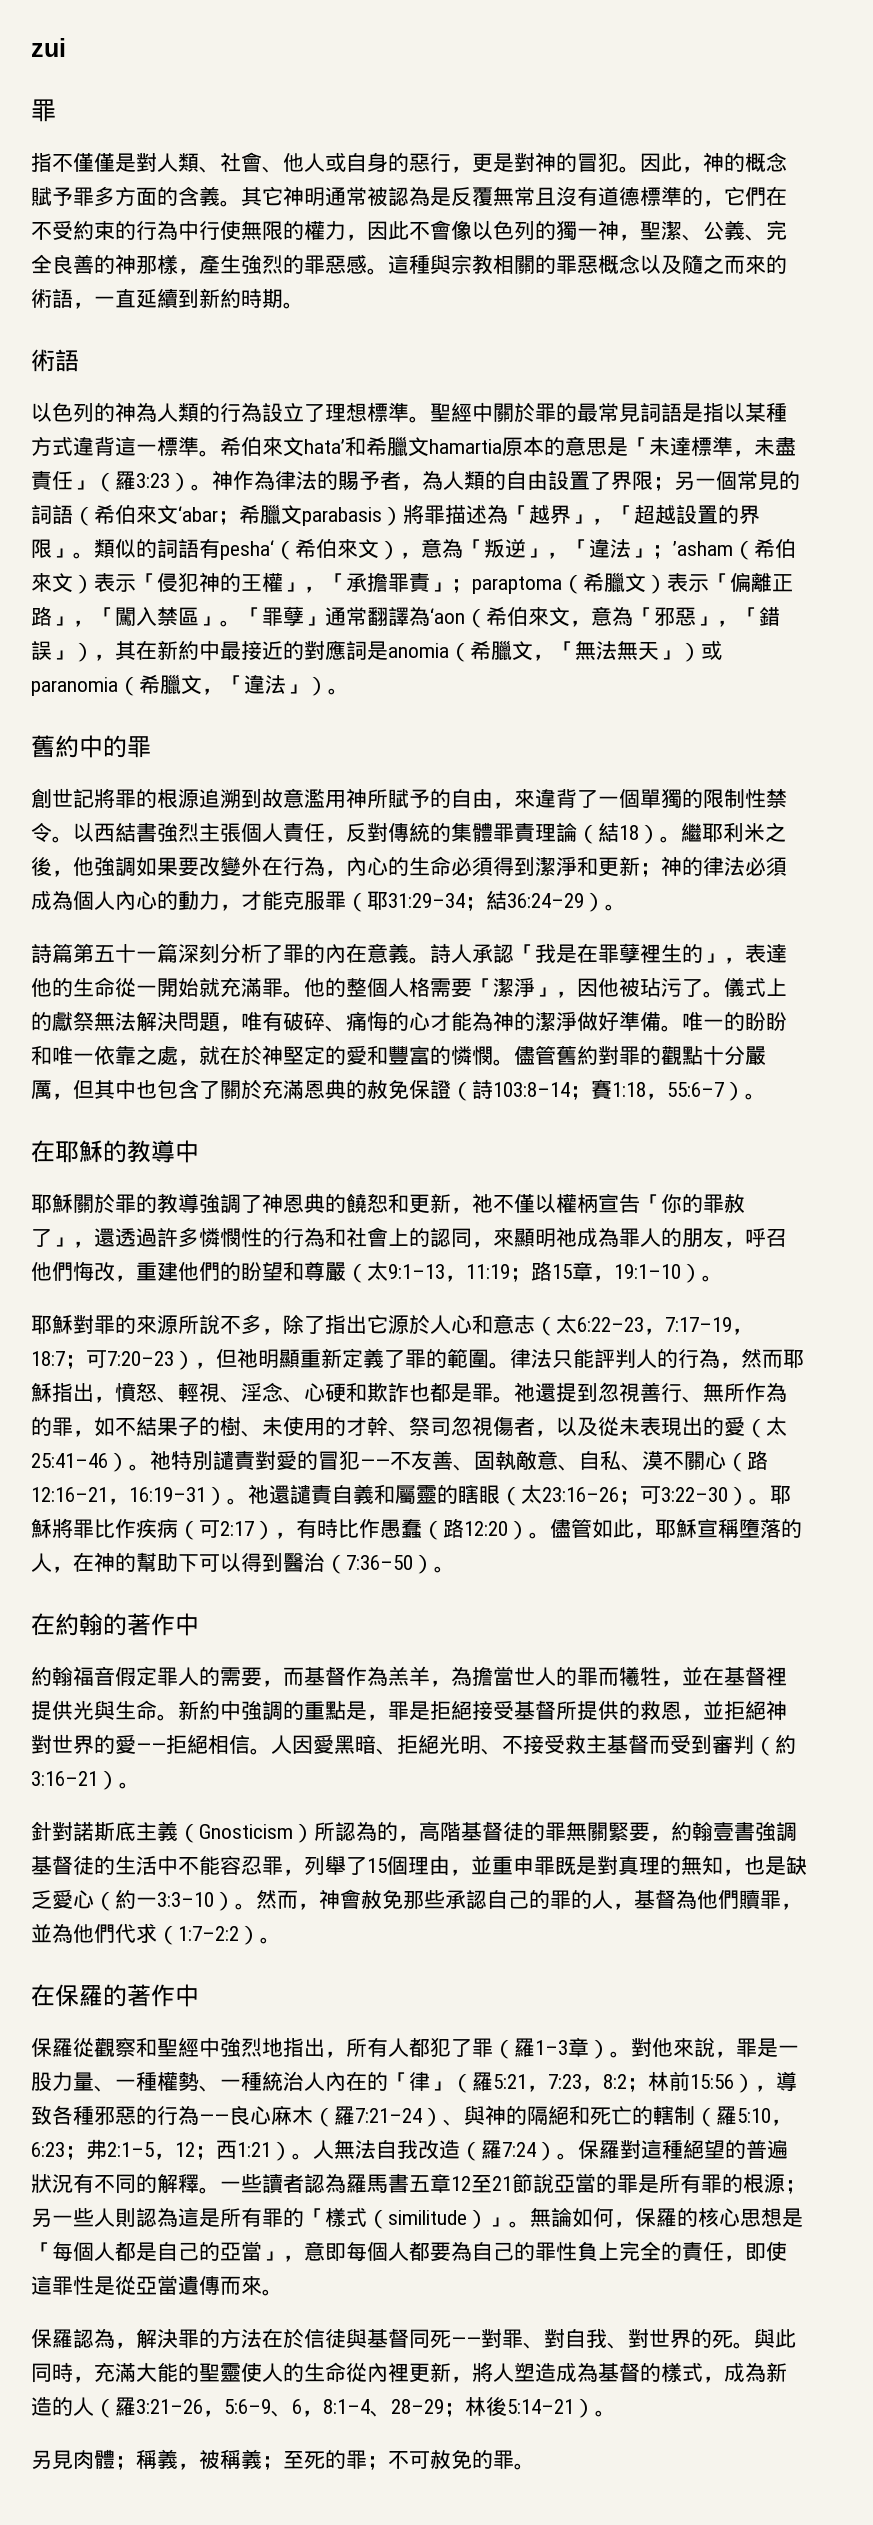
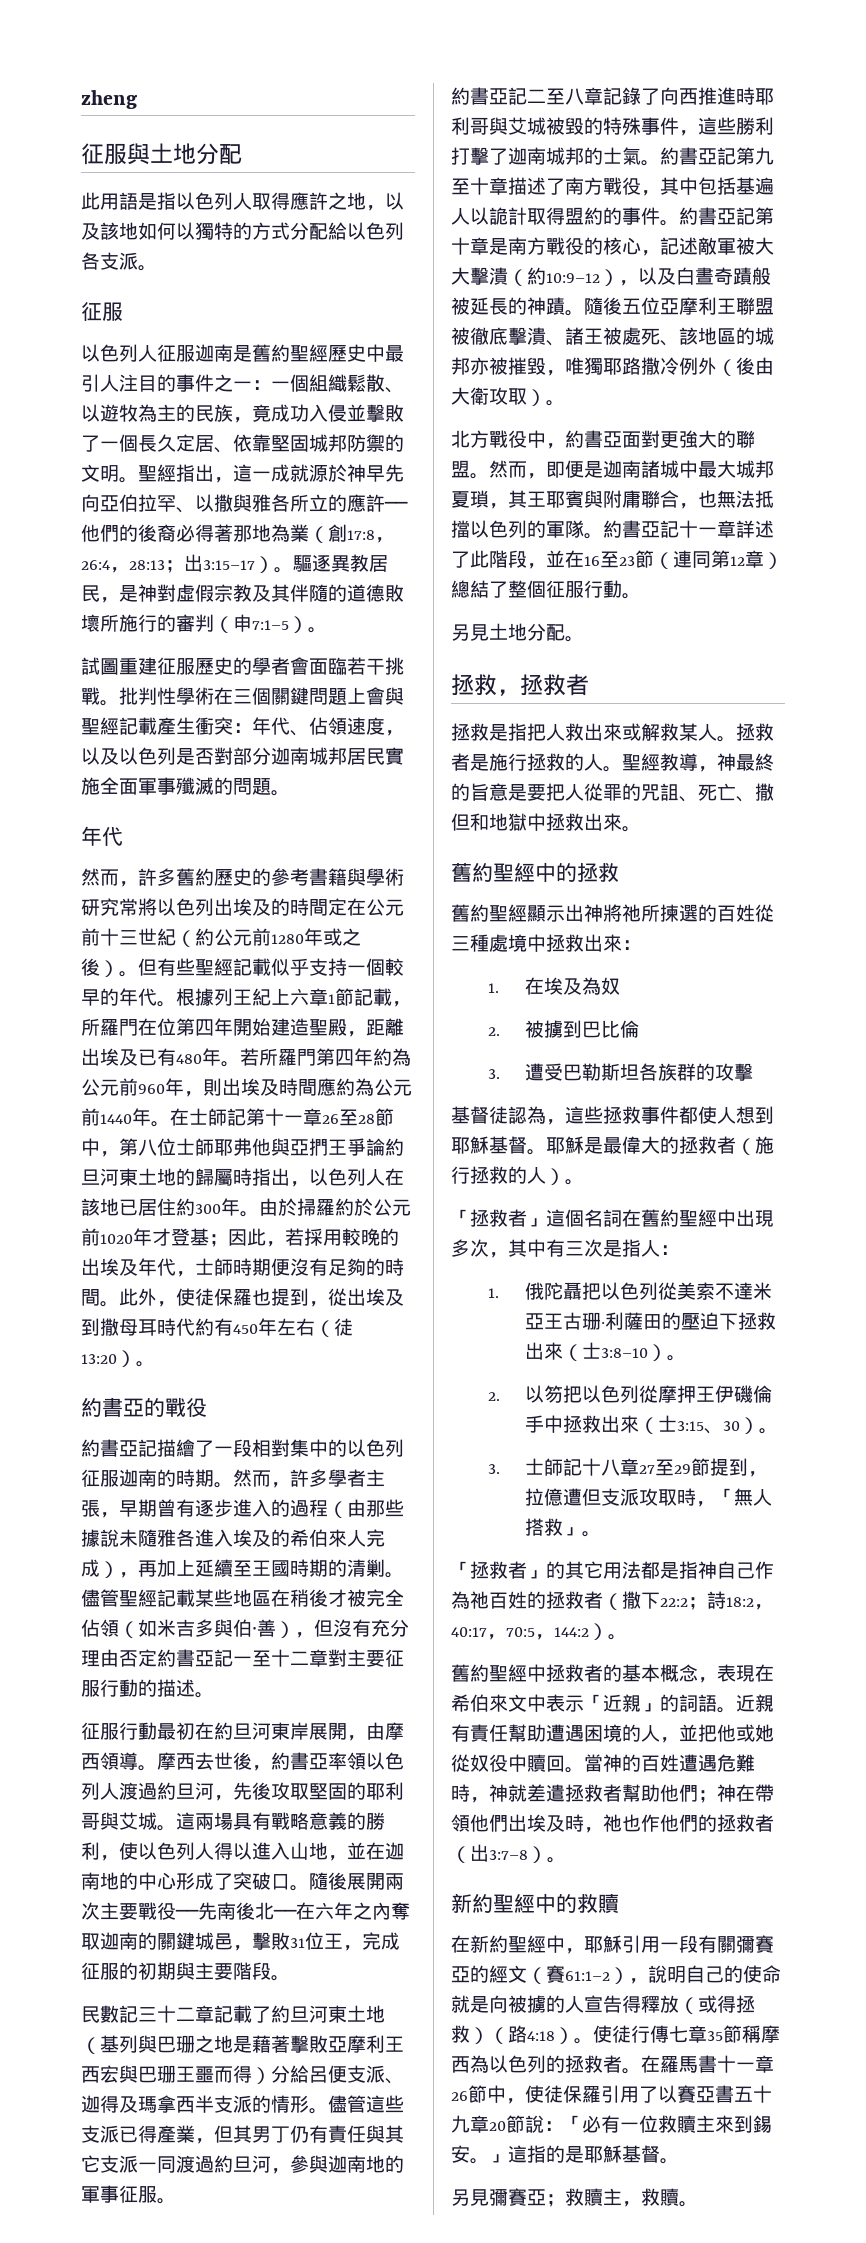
[31,38,66,57] [31,99,56,122] [31,152,787,173] [31,186,787,207] [31,220,787,241] [31,254,787,275] [31,288,304,309] [31,349,79,372] [31,402,787,423] [31,436,796,457] [31,470,800,492] [31,504,760,526] [31,538,796,560] [31,572,793,594] [31,606,780,628] [31,640,722,662] [31,674,349,696] [31,735,151,758] [31,788,787,809] [31,822,786,844] [31,856,787,877] [31,890,626,912] [31,943,787,964] [31,977,787,998] [31,1011,787,1032] [31,1045,766,1066] [31,1079,766,1101] [31,1140,199,1163] [31,1193,745,1214] [31,1227,787,1248] [31,1261,723,1283] [31,1314,753,1336] [31,1348,804,1370] [31,1382,787,1403] [31,1416,787,1438] [31,1450,768,1472] [31,1484,791,1506] [31,1518,802,1540] [31,1552,455,1574] [31,1613,199,1636] [31,1666,787,1687] [31,1700,787,1721] [31,1734,796,1756] [31,1770,140,1790] [31,1821,797,1843] [31,1855,807,1876] [31,1889,802,1911] [31,1923,281,1945] [31,1984,199,2007] [31,2037,799,2059] [31,2071,797,2093] [31,2105,792,2127] [31,2139,788,2161] [31,2173,806,2194] [31,2207,803,2229] [31,2241,787,2262] [31,2275,283,2296] [31,2328,796,2349] [31,2362,787,2383] [31,2396,616,2418] [31,2449,514,2470] zui // 罪 // 指不僅僅是對人類、社會、他人或自身的惡行，更是對神的冒犯。因此，神的概念賦予罪多方面的含義。其它神明通常被認為是反覆無常且沒有道德標準的，它們在不受約束的行為中行使無限的權力，因此不會像以色列的獨一神，聖潔、公義、完全良善的神那樣，產生強烈的罪惡感。這種與宗教相關的罪惡概念以及隨之而來的術語，一直延續到新約時期。 // 術語 // 以色列的神為人類的行為設立了理想標準。聖經中關於罪的最常見詞語是指以某種方式違背這一標準。希伯來文hata’和希臘文hamartia原本的意思是「未達標準，未盡責任」（羅3:23）。神作為律法的賜予者，為人類的自由設置了界限；另一個常見的詞語（希伯來文‘abar；希臘文parabasis）將罪描述為「越界」，「超越設置的界限」。類似的詞語有pesha‘（希伯來文），意為「叛逆」，「違法」；’asham（希伯來文）表示「侵犯神的王權」，「承擔罪責」；paraptoma（希臘文）表示「偏離正路」，「闖入禁區」。「罪孽」通常翻譯為‘aon（希伯來文，意為「邪惡」，「錯誤」），其在新約中最接近的對應詞是anomia（希臘文，「無法無天」）或paranomia（希臘文，「違法」）。 // 舊約中的罪 // 創世記將罪的根源追溯到故意濫用神所賦予的自由，來違背了一個單獨的限制性禁令。以西結書強烈主張個人責任，反對傳統的集體罪責理論（結18）。繼耶利米之後，他強調如果要改變外在行為，內心的生命必須得到潔淨和更新；神的律法必須成為個人內心的動力，才能克服罪（耶31:29–34；結36:24–29）。 // 詩篇第五十一篇深刻分析了罪的內在意義。詩人承認「我是在罪孽裡生的」，表達他的生命從一開始就充滿罪。他的整個人格需要「潔淨」，因他被玷污了。儀式上的獻祭無法解決問題，唯有破碎、痛悔的心才能為神的潔淨做好準備。唯一的盼盼和唯一依靠之處，就在於神堅定的愛和豐富的憐憫。儘管舊約對罪的觀點十分嚴厲，但其中也包含了關於充滿恩典的赦免保證（詩103:8–14；賽1:18，55:6–7）。 // 在耶穌的教導中 // 耶穌關於罪的教導強調了神恩典的饒恕和更新，祂不僅以權柄宣告「你的罪赦了」，還透過許多憐憫性的行為和社會上的認同，來顯明祂成為罪人的朋友，呼召他們悔改，重建他們的盼望和尊嚴（太9:1–13，11:19；路15章，19:1–10）。 // 耶穌對罪的來源所說不多，除了指出它源於人心和意志（太6:22–23，7:17–19，18:7；可7:20–23），但祂明顯重新定義了罪的範圍。律法只能評判人的行為，然而耶穌指出，憤怒、輕視、淫念、心硬和欺詐也都是罪。祂還提到忽視善行、無所作為的罪，如不結果子的樹、未使用的才幹、祭司忽視傷者，以及從未表現出的愛（太25:41–46）。祂特別譴責對愛的冒犯——不友善、固執敵意、自私、漠不關心（路12:16–21，16:19–31）。祂還譴責自義和屬靈的瞎眼（太23:16–26；可3:22–30）。耶穌將罪比作疾病（可2:17），有時比作愚蠢（路12:20）。儘管如此，耶穌宣稱墮落的人，在神的幫助下可以得到醫治（7:36–50）。 // 在約翰的著作中 // 約翰福音假定罪人的需要，而基督作為羔羊，為擔當世人的罪而犧牲，並在基督裡提供光與生命。新約中強調的重點是，罪是拒絕接受基督所提供的救恩，並拒絕神對世界的愛——拒絕相信。人因愛黑暗、拒絕光明、不接受救主基督而受到審判（約3:16–21）。 // 針對諾斯底主義（Gnosticism）所認為的，高階基督徒的罪無關緊要，約翰壹書強調基督徒的生活中不能容忍罪，列舉了15個理由，並重申罪既是對真理的無知，也是缺乏愛心（約一3:3–10）。然而，神會赦免那些承認自己的罪的人，基督為他們贖罪，並為他們代求（1:7–2:2）。 // 在保羅的著作中 // 保羅從觀察和聖經中強烈地指出，所有人都犯了罪（羅1–3章）。對他來說，罪是一股力量、一種權勢、一種統治人內在的「律」（羅5:21，7:23，8:2；林前15:56），導致各種邪惡的行為——良心麻木（羅7:21–24）、與神的隔絕和死亡的轄制（羅5:10，6:23；弗2:1–5，12；西1:21）。人無法自我改造（羅7:24）。保羅對這種絕望的普遍狀況有不同的解釋。一些讀者認為羅馬書五章12至21節說亞當的罪是所有罪的根源；另一些人則認為這是所有罪的「樣式（similitude）」。無論如何，保羅的核心思想是「每個人都是自己的亞當」，意即每個人都要為自己的罪性負上完全的責任，即使這罪性是從亞當遺傳而來。 // 保羅認為，解決罪的方法在於信徒與基督同死——對罪、對自我、對世界的死。與此同時，充滿大能的聖靈使人的生命從內裡更新，將人塑造成為基督的樣式，成為新造的人（羅3:21–26，5:6–9、6，8:1–4、28–29；林後5:14–21）。 // 另見肉體；稱義，被稱義；至死的罪；不可赦免的罪 -> [81,90,137,109] [81,143,242,165] [81,192,404,211] [81,222,404,240] [81,252,157,271] [81,302,123,321] [81,344,404,362] [81,374,404,393] [81,404,404,423] [81,434,404,453] [81,464,404,483] [81,494,408,513] [81,524,394,543] [81,554,388,573] [81,584,404,603] [81,614,327,633] [81,657,404,675] [81,687,404,706] [81,717,404,736] [81,747,404,765] [81,777,290,796] [81,826,123,846] [81,868,404,887] [81,898,404,916] [81,928,361,947] [81,958,404,977] [81,988,411,1007] [81,1018,404,1037] [81,1048,411,1067] [81,1078,412,1097] [81,1108,394,1127] [81,1138,404,1157] [81,1168,404,1187] [81,1198,411,1217] [81,1228,399,1247] [81,1258,404,1277] [81,1288,404,1307] [81,1318,353,1337] [81,1350,155,1367] [81,1397,207,1417] [81,1439,404,1457] [81,1469,385,1488] [81,1499,404,1518] [81,1529,385,1547] [81,1559,404,1578] [81,1589,404,1607] [81,1619,409,1638] [81,1649,404,1667] [81,1679,214,1698] [81,1722,404,1741] [81,1752,404,1771] [81,1782,404,1801] [81,1812,385,1831] [81,1842,404,1861] [81,1872,404,1891] [81,1902,410,1920] [81,1932,400,1951] [81,1962,290,1981] [81,2005,385,2023] [81,2035,404,2054] [81,2065,404,2084] [81,2095,404,2114] [81,2125,404,2144] [81,2155,404,2174] [81,2185,176,2204] [451,87,774,105] [451,117,774,136] [451,147,774,166] [451,177,774,196] [451,207,774,226] [451,237,774,256] [451,267,771,286] [451,297,774,316] [451,327,774,346] [451,357,774,376] [451,387,565,406] [451,430,755,449] [451,460,774,479] [451,490,774,509] [451,520,774,539] [451,550,783,569] [451,580,641,599] [451,623,584,642] [451,674,589,696] [451,723,774,742] [451,753,774,772] [451,783,774,802] [451,813,641,832] [451,862,619,883] [451,904,774,922] [451,934,641,952] [487,977,620,995] [487,1020,639,1038] [487,1063,753,1081] [451,1106,774,1125] [451,1136,774,1155] [451,1166,584,1185] [451,1209,774,1227] [451,1239,679,1258] [487,1282,772,1300] [524,1312,776,1330] [524,1342,686,1361] [487,1385,772,1403] [524,1415,778,1434] [487,1458,767,1477] [524,1488,772,1507] [524,1518,601,1537] [451,1561,774,1579] [451,1591,773,1610] [451,1623,627,1640] [451,1664,774,1683] [451,1694,774,1713] [451,1724,774,1743] [451,1754,755,1773] [451,1784,774,1803] [451,1814,774,1833] [451,1844,566,1863] [451,1893,619,1914] [451,1935,774,1954] [451,1965,781,1984] [451,1995,755,2014] [451,2025,780,2044] [451,2055,774,2074] [451,2085,772,2104] [451,2115,772,2133] [451,2145,679,2164] [451,2188,679,2207] zheng // 征服與土地分配 // 此用語是指以色列人取得應許之地，以及該地如何以獨特的方式分配給以色列各支派。 // 征服 // 以色列人征服迦南是舊約聖經歷史中最引人注目的事件之一：一個組織鬆散、以遊牧為主的民族，竟成功入侵並擊敗了一個長久定居、依靠堅固城邦防禦的文明。聖經指出，這一成就源於神早先向亞伯拉罕、以撒與雅各所立的應許──他們的後裔必得著那地為業（創17:8，26:4，28:13；出3:15–17）。驅逐異教居民，是神對虛假宗教及其伴隨的道德敗壞所施行的審判（申7:1–5）。 // 試圖重建征服歷史的學者會面臨若干挑戰。批判性學術在三個關鍵問題上會與聖經記載產生衝突：年代、佔領速度，以及以色列是否對部分迦南城邦居民實施全面軍事殲滅的問題。 // 年代 // 然而，許多舊約歷史的參考書籍與學術研究常將以色列出埃及的時間定在公元前十三世紀（約公元前1280年或之後）。但有些聖經記載似乎支持一個較早的年代。根據列王紀上六章1節記載，所羅門在位第四年開始建造聖殿，距離出埃及已有480年。若所羅門第四年約為公元前960年，則出埃及時間應約為公元前1440年。在士師記第十一章26至28節中，第八位士師耶弗他與亞捫王爭論約旦河東土地的歸屬時指出，以色列人在該地已居住約300年。由於掃羅約於公元前1020年才登基；因此，若採用較晚的出埃及年代，士師時期便沒有足夠的時間。此外，使徒保羅也提到，從出埃及到撒母耳時代約有450年左右（徒13:20）。 // 約書亞的戰役 // 約書亞記描繪了一段相對集中的以色列征服迦南的時期。然而，許多學者主張，早期曾有逐步進入的過程（由那些據說未隨雅各進入埃及的希伯來人完成），再加上延續至王國時期的清剿。儘管聖經記載某些地區在稍後才被完全佔領（如米吉多與伯‧善），但沒有充分理由否定約書亞記一至十二章對主要征服行動的描述。 // 征服行動最初在約旦河東岸展開，由摩西領導。摩西去世後，約書亞率領以色列人渡過約旦河，先後攻取堅固的耶利哥與艾城。這兩場具有戰略意義的勝利，使以色列人得以進入山地，並在迦南地的中心形成了突破口。隨後展開兩次主要戰役──先南後北──在六年之內奪取迦南的關鍵城邑，擊敗31位王，完成征服的初期與主要階段。 // 民數記三十二章記載了約旦河東土地（基列與巴珊之地是藉著擊敗亞摩利王西宏與巴珊王噩而得）分給呂便支派、迦得及瑪拿西半支派的情形。儘管這些支派已得產業，但其男丁仍有責任與其它支派一同渡過約旦河，參與迦南地的軍事征服。 // 約書亞記二至八章記錄了向西推進時耶利哥與艾城被毀的特殊事件，這些勝利打擊了迦南城邦的士氣。約書亞記第九至十章描述了南方戰役，其中包括基遍人以詭計取得盟約的事件。約書亞記第十章是南方戰役的核心，記述敵軍被大大擊潰（約10:9–12），以及白晝奇蹟般被延長的神蹟。隨後五位亞摩利王聯盟被徹底擊潰、諸王被處死、該地區的城邦亦被摧毀，唯獨耶路撒冷例外（後由大衛攻取）。 // 北方戰役中，約書亞面對更強大的聯盟。然而，即便是迦南諸城中最大城邦夏瑣，其王耶賓與附庸聯合，也無法抵擋以色列的軍隊。約書亞記十一章詳述了此階段，並在16至23節（連同第12章）總結了整個征服行動。 // 另見土地分配。 // 拯救，拯救者 // 拯救是指把人救出來或解救某人。拯救者是施行拯救的人。聖經教導，神最終的旨意是要把人從罪的咒詛、死亡、撒但和地獄中拯救出來。 // 舊約聖經中的拯救 // 舊約聖經顯示出神將祂所揀選的百姓從三種處境中拯救出來： // 1.在埃及為奴 // 2.被擄到巴比倫 // 3.遭受巴勒斯坦各族群的攻擊 // 基督徒認為，這些拯救事件都使人想到耶穌基督。耶穌是最偉大的拯救者（施行拯救的人）。 // 「拯救者」這個名詞在舊約聖經中出現多次，其中有三次是指人： // 1.俄陀聶把以色列從美索不達米亞王古珊·利薩田的壓迫下拯救出來（士3:8–10）。 // 2.以笏把以色列從摩押王伊磯倫手中拯救出來（士3:15、30）。 // 3.士師記十八章27至29節提到，拉億遭但支派攻取時，「無人搭救」。 // 「拯救者」的其它用法都是指神自己作為祂百姓的拯救者（撒下22:2；詩18:2，40:17，70:5，144:2）。 // 舊約聖經中拯救者的基本概念，表現在希伯來文中表示「近親」的詞語。近親有責任幫助遭遇困境的人，並把他或她從奴役中贖回。當神的百姓遭遇危難時，神就差遣拯救者幫助他們；神在帶領他們出埃及時，祂也作他們的拯救者（出3:7–8）。 // 新約聖經中的救贖 // 在新約聖經中，耶穌引用一段有關彌賽亞的經文（賽61:1–2），說明自己的使命就是向被擄的人宣告得釋放（或得拯救）（路4:18）。使徒行傳七章35節稱摩西為以色列的拯救者。在羅馬書十一章26節中，使徒保羅引用了以賽亞書五十九章20節說：「必有一位救贖主來到錫安。」這指的是耶穌基督。 // 另見彌賽亞；救贖主，救贖

